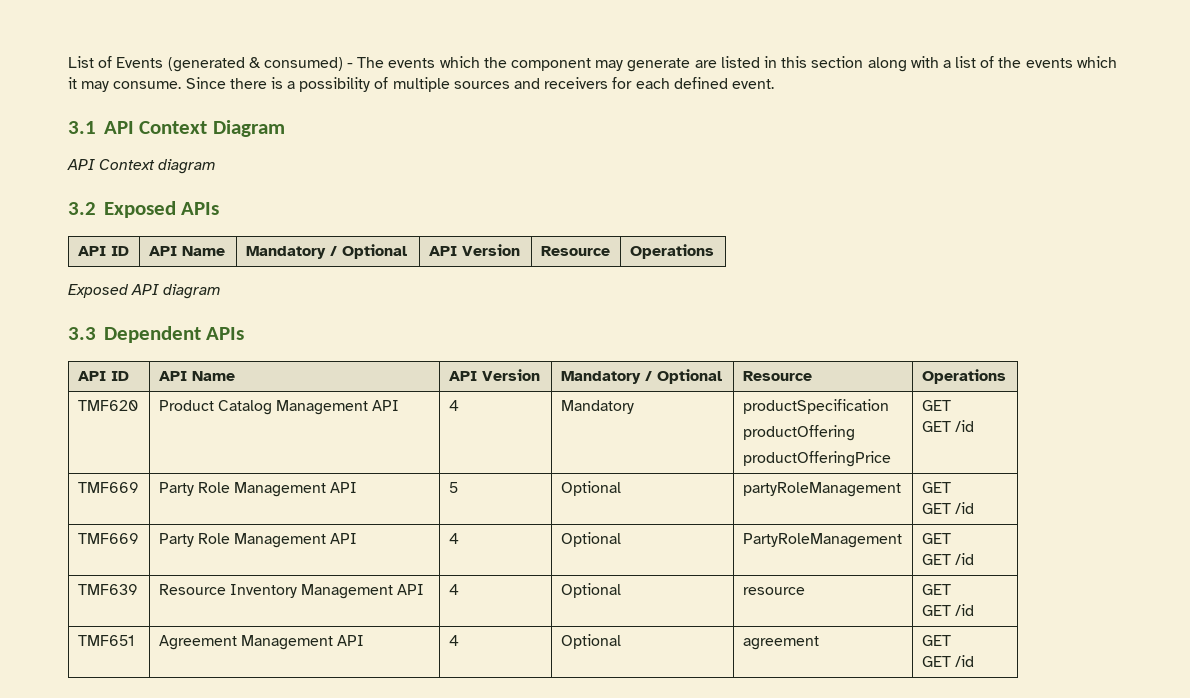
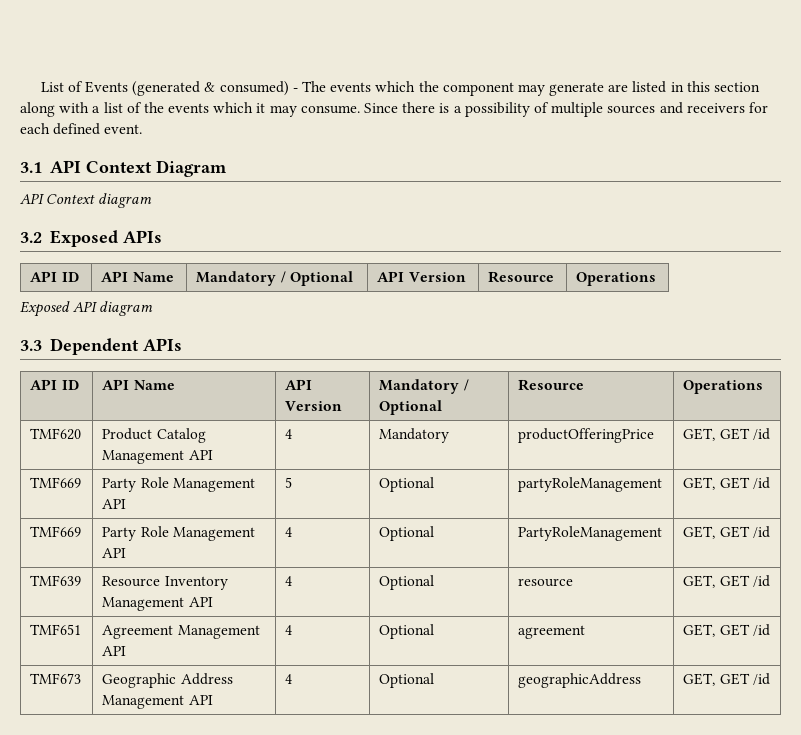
[742,399,889,414] [742,425,855,441] productSpecification // productOffering // -> (450, 435) none
[921,400,951,411] GET // -> [683,428,716,441] GET,
[921,482,951,493] GET // -> [683,477,716,490] GET,
[921,533,951,544] GET // -> [683,526,716,539] GET,
[921,584,951,595] GET // -> [683,575,716,588] GET,
[921,635,951,646] [921,655,974,667] GET // GET /id -> [683,624,770,637] [30,673,82,684] [102,673,233,688] [102,695,213,709] [285,674,293,684] [379,673,435,688] [518,673,642,688] [683,673,770,686] GET, GET /id // TMF673 | Geographic Address Management API | 4 | Optional | geographicAddress | GET, GET /id

